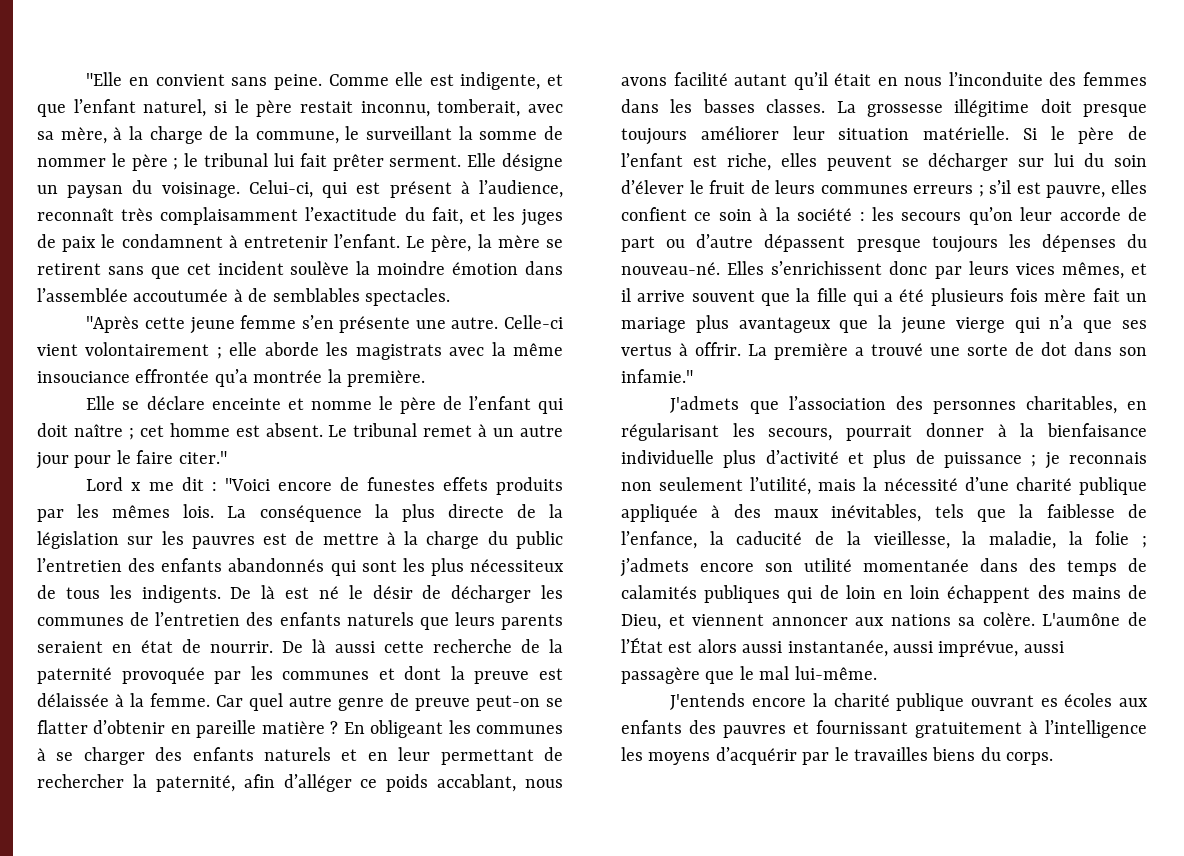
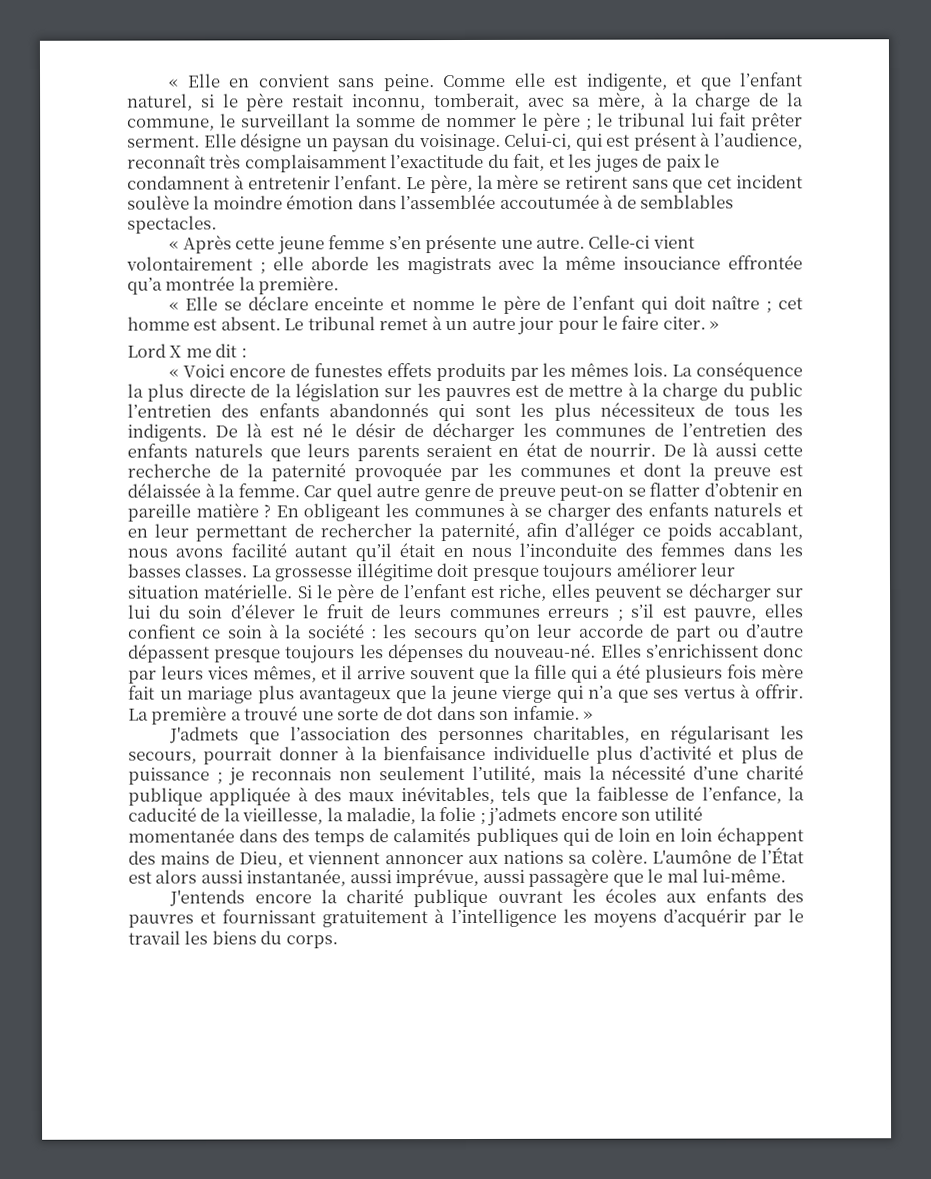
[86,72,123,86] "Elle -> [169,73,221,88] « Elle
[86,316,140,333] "Après -> [169,235,232,254] « Après
(425, 378) none -> [169,301,180,311] «
[178,451,227,464] citer." -> [662,316,720,330] citer. »
[131,482,142,491] x -> [169,345,183,358] X
[224,478,270,491] "Voici -> [169,364,226,378] // « Voici
[621,369,693,383] infamie." -> [512,705,594,720] infamie. »
[1040,698,1058,707] es -> [571,888,596,903] les
[854,747,928,761] travailles -> [128,930,209,945] travail les

